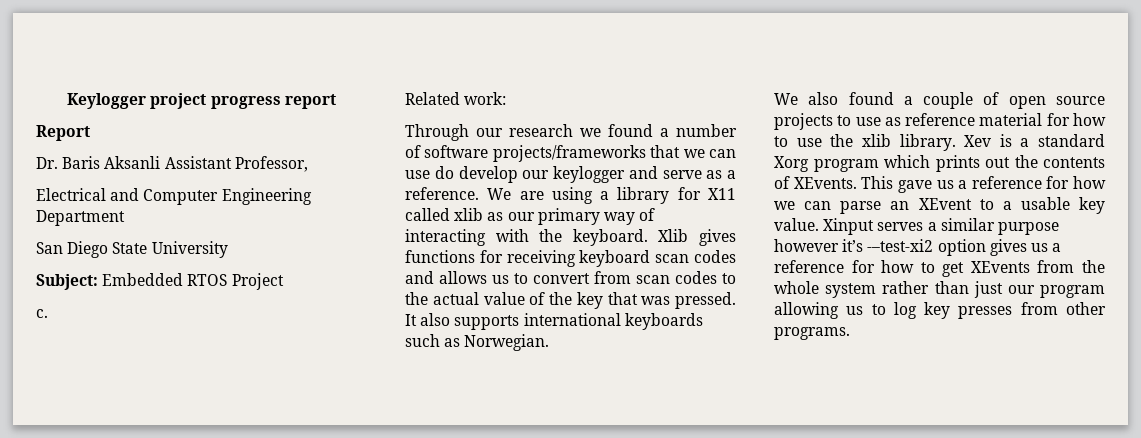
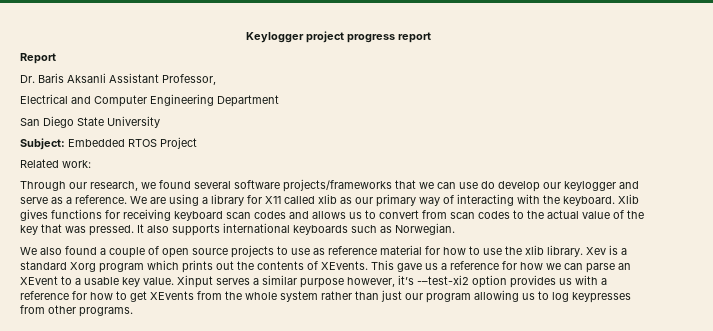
[36,309,48,318] // c. -> (197, 143) none
[509,124,573,137] research -> [90,181,138,191] research,
[660,124,737,137] [405,145,421,158] a number of -> [194,181,231,189] several
[774,239,839,252] however -> [347,277,395,287] however,
[989,239,1048,256] gives us -> [510,275,598,288] provides us with
[924,302,1013,319] key presses -> [572,292,631,303] keypresses

